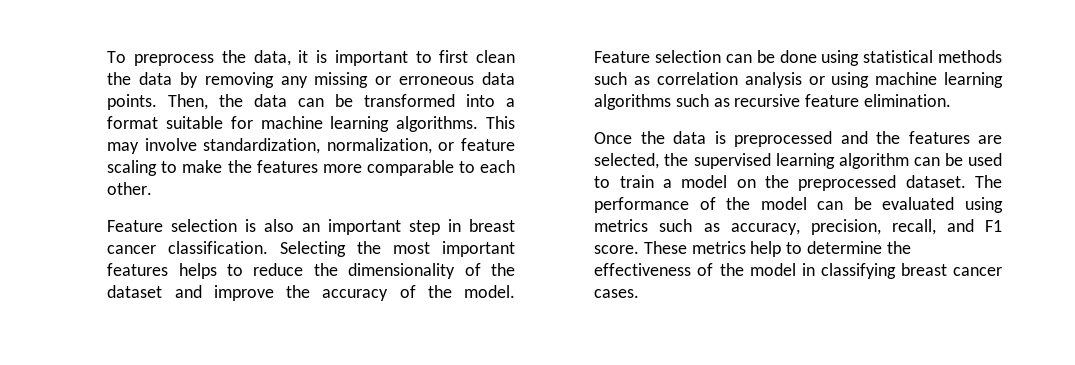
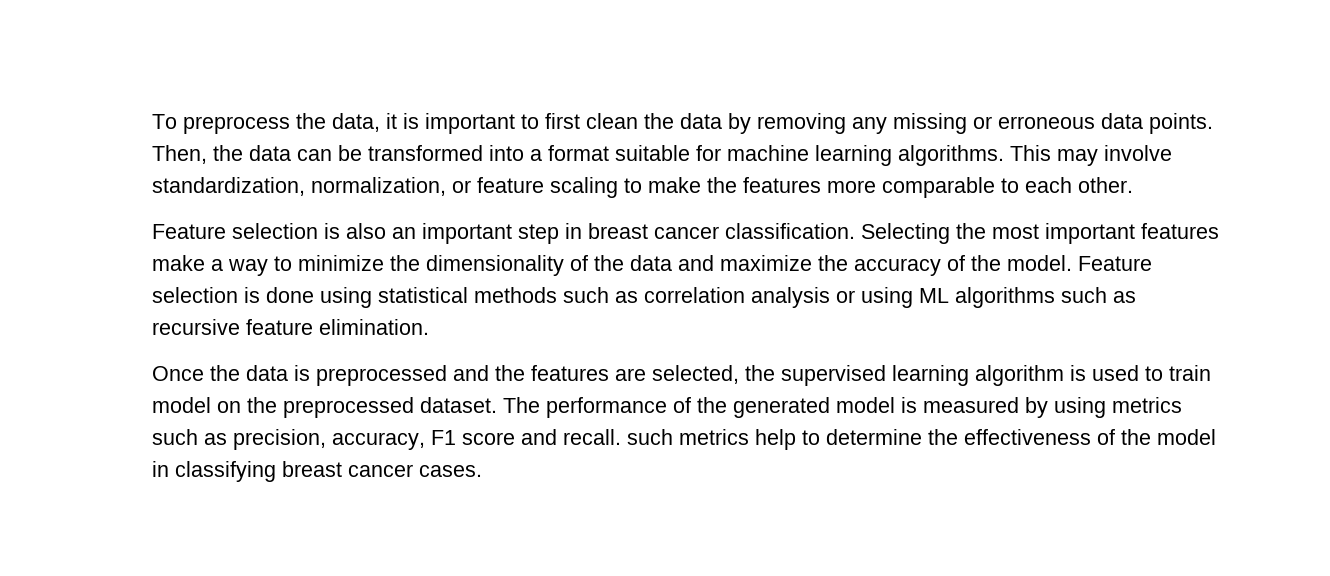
[178,263,304,279] helps to reduce -> [151,255,384,276] make a way to minimize
[107,285,274,301] dataset and improve -> [629,255,812,271] data and maximize
[725,50,775,63] can be -> [243,287,260,303] is
[875,72,1004,88] machine learning -> [918,288,949,303] ML
[913,153,963,166] can be -> [1069,365,1086,381] is
[662,179,672,188] a -> (1211, 373) none
[760,197,1004,213] [594,219,1002,235] [594,241,688,254] model can be evaluated using metrics such as accuracy, precision, recall, and F1 score. These -> [732,397,1182,418] [151,429,673,450] generated model is measured by using metrics such as precision, accuracy, F1 score and recall. such

